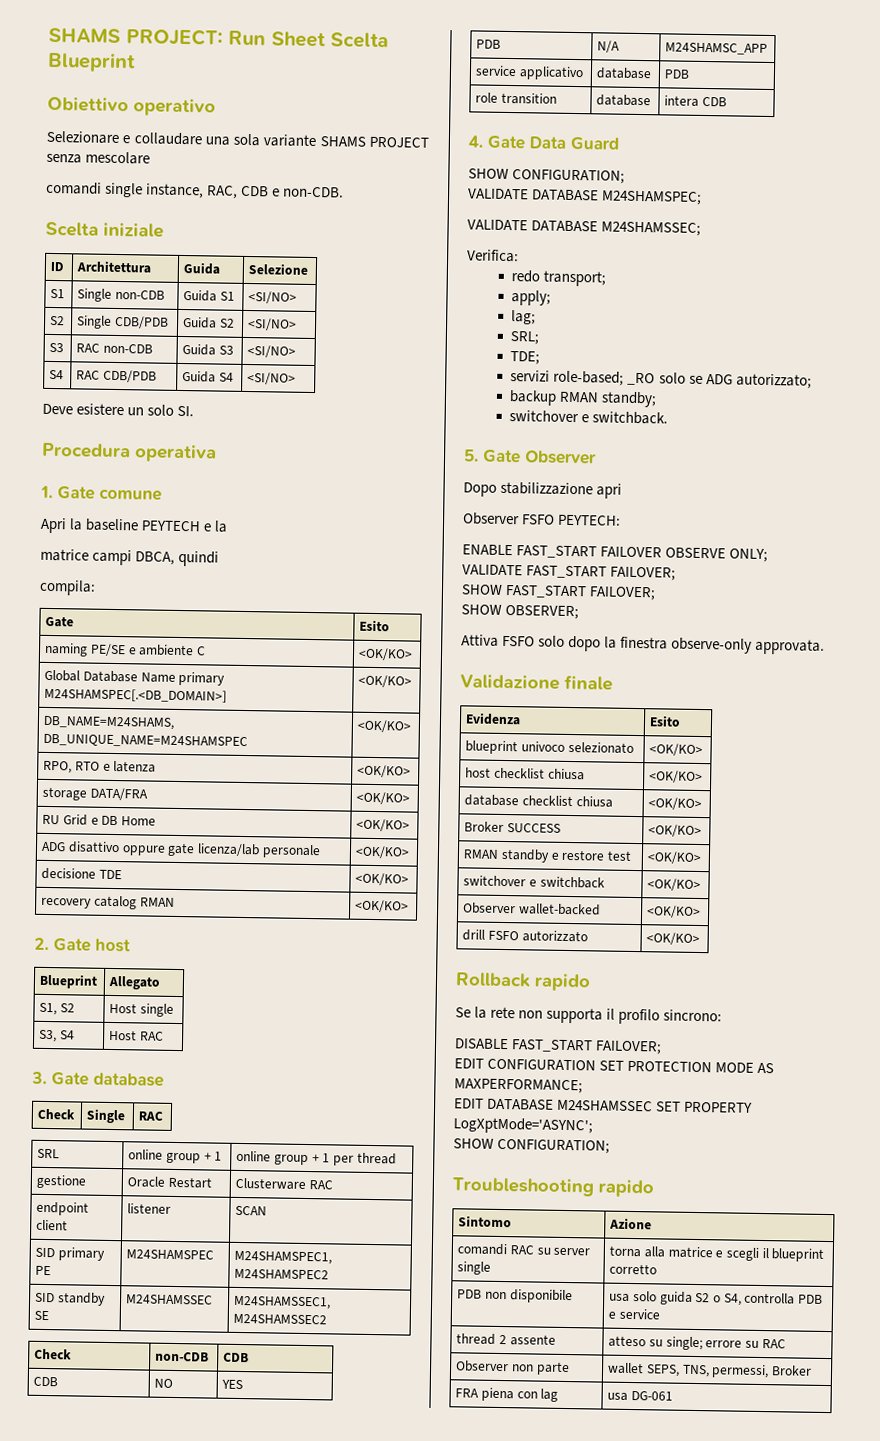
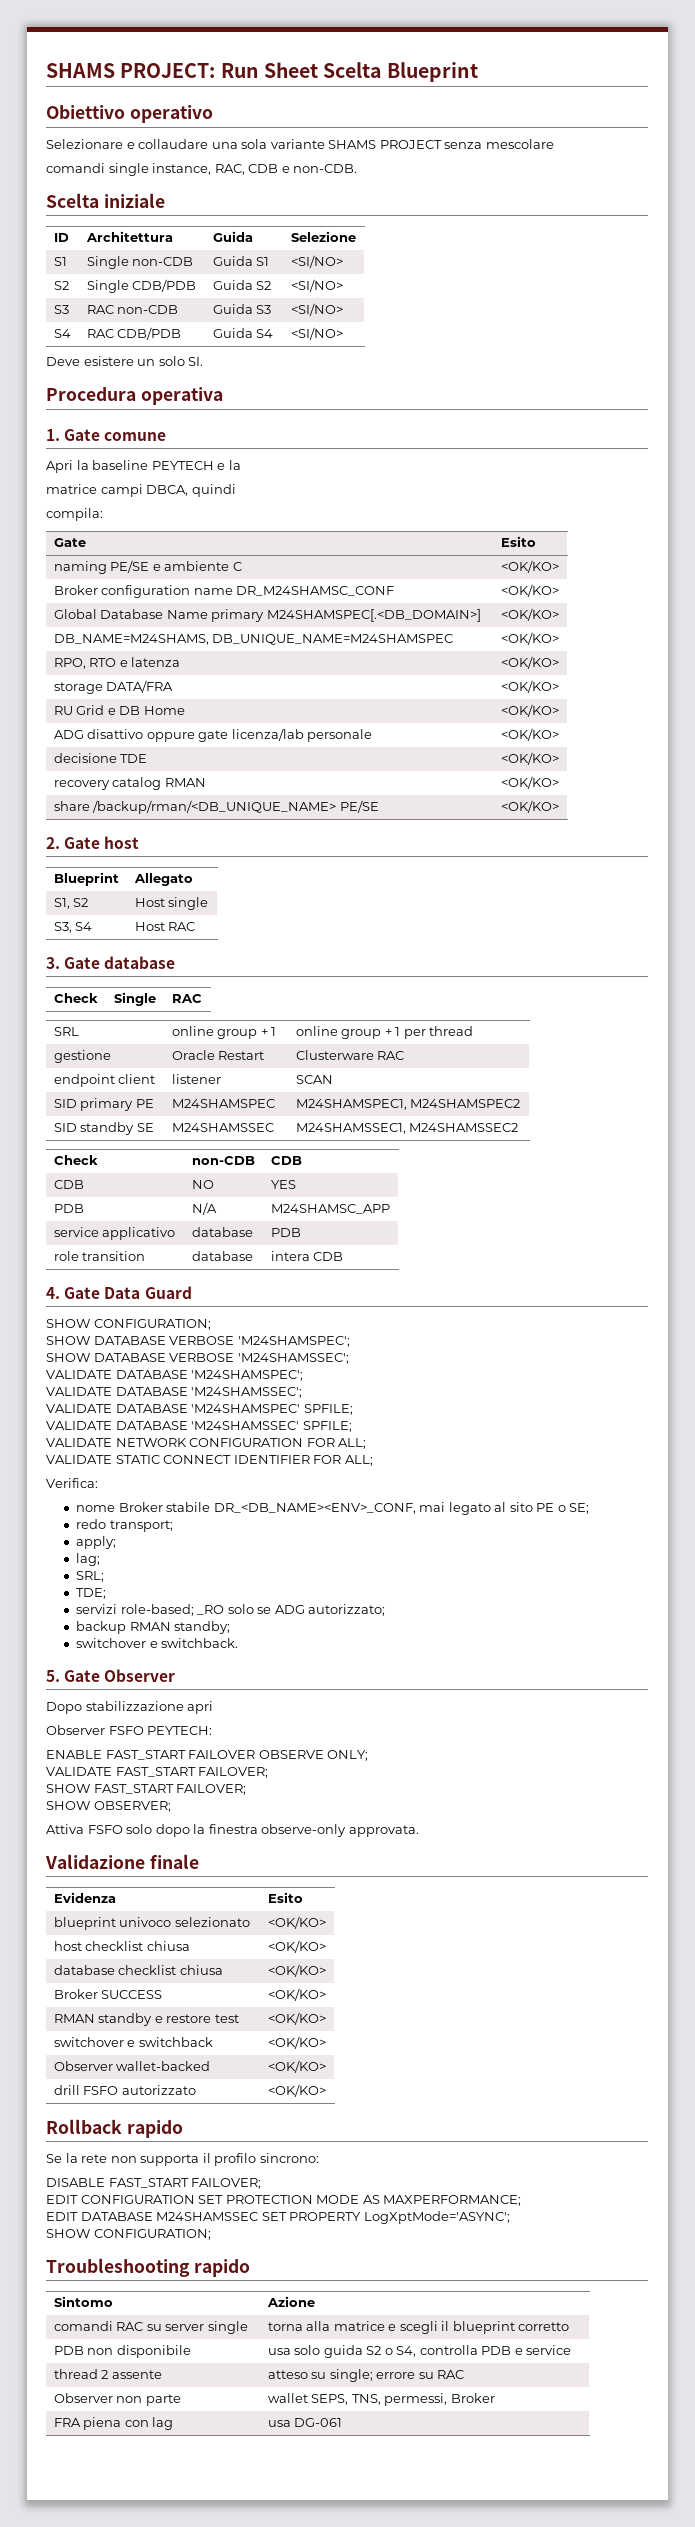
(414, 654) none -> [53,585,395,598] [500,584,559,597] // Broker configuration name DR_M24SHAMSC_CONF | <OK/KO>
(410, 906) none -> [53,800,379,814] [500,800,559,813] // share /backup/rman/<DB_UNIQUE_NAME> PE/SE | <OK/KO>
[468,188,703,205] [467,219,702,236] [467,249,519,263] VALIDATE DATABASE M24SHAMSPEC; // VALIDATE DATABASE M24SHAMSSEC; // Verifica: -> [46,1336,350,1347] [46,1353,349,1364] [46,1370,304,1381] [46,1387,303,1398] [46,1404,353,1415] [46,1421,352,1432] [46,1438,367,1449] [46,1455,373,1466] [46,1478,98,1488] [76,1502,590,1515] SHOW DATABASE VERBOSE 'M24SHAMSPEC'; // SHOW DATABASE VERBOSE 'M24SHAMSSEC'; // VALIDATE DATABASE 'M24SHAMSPEC'; // VALIDATE DATABASE 'M24SHAMSSEC'; // VALIDATE DATABASE 'M24SHAMSPEC' SPFILE; // VALIDATE DATABASE 'M24SHAMSSEC' SPFILE; // VALIDATE NETWORK CONFIGURATION FOR ALL; // VALIDATE STATIC CONNECT IDENTIFIER FOR ALL; // Verifica: // nome Broker stabile DR_<DB_NAME><ENV>_CONF, mai legato al sito PE o SE;

